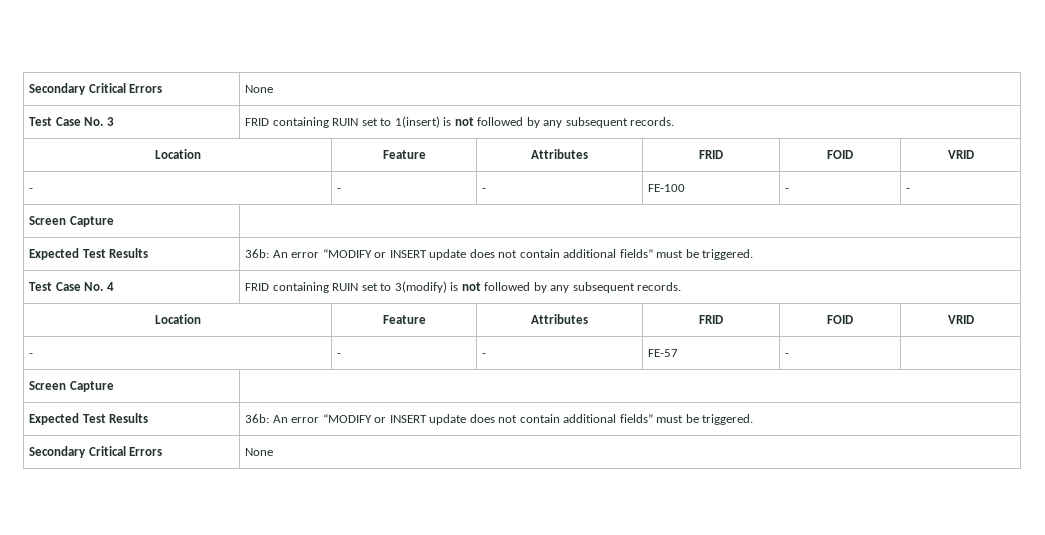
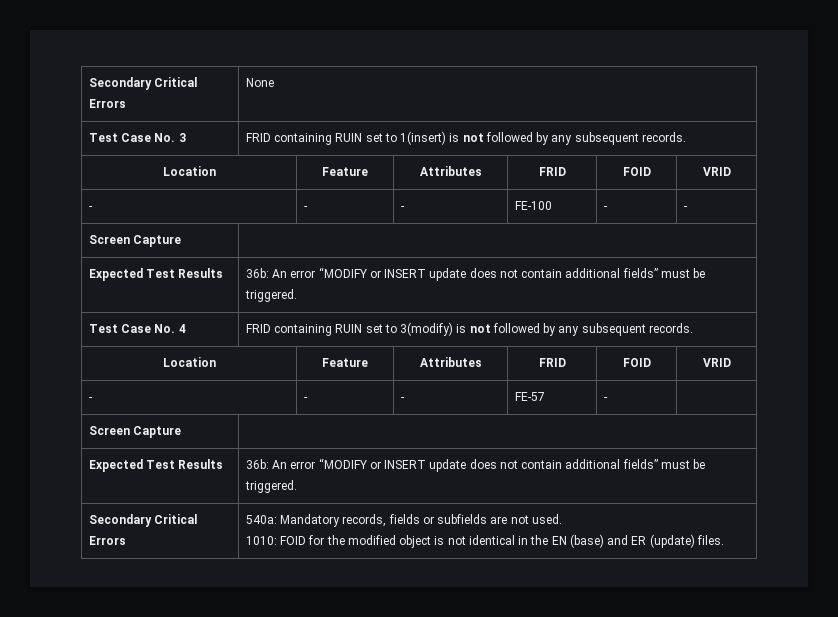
[245,448,274,456] | None -> [245,514,562,527] [245,534,724,548] | 540a: Mandatory records, fields or subfields are not used. // 1010: FOID for the modified object is not identical in the EN (base) and ER (update) files.

